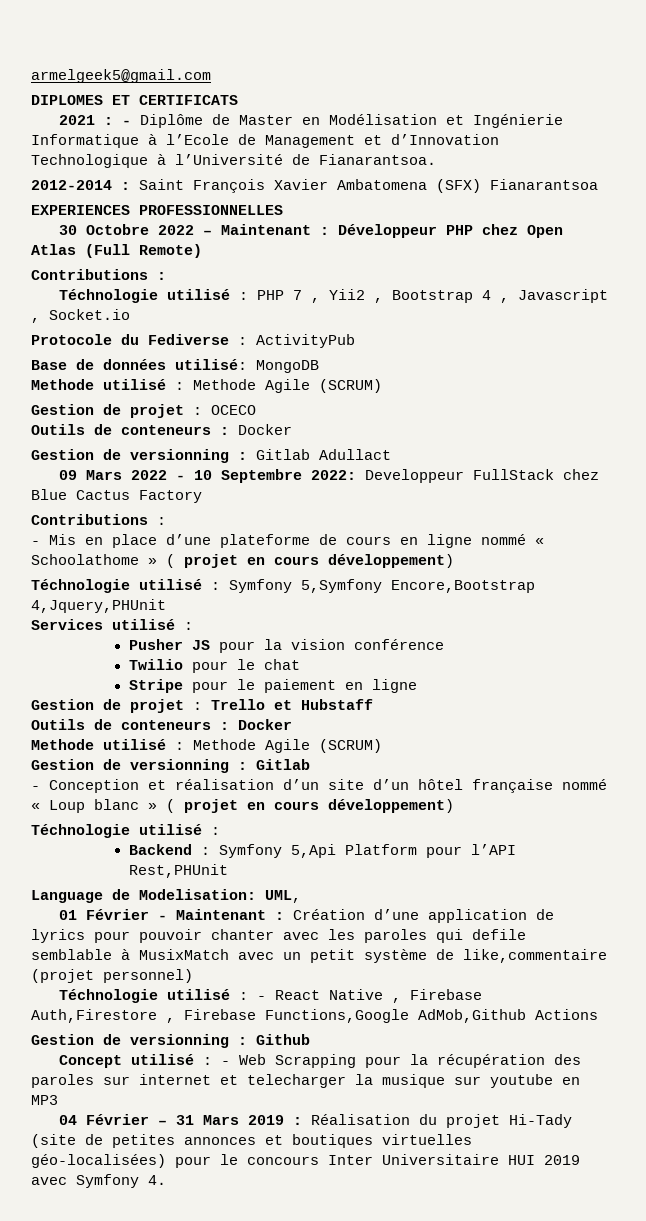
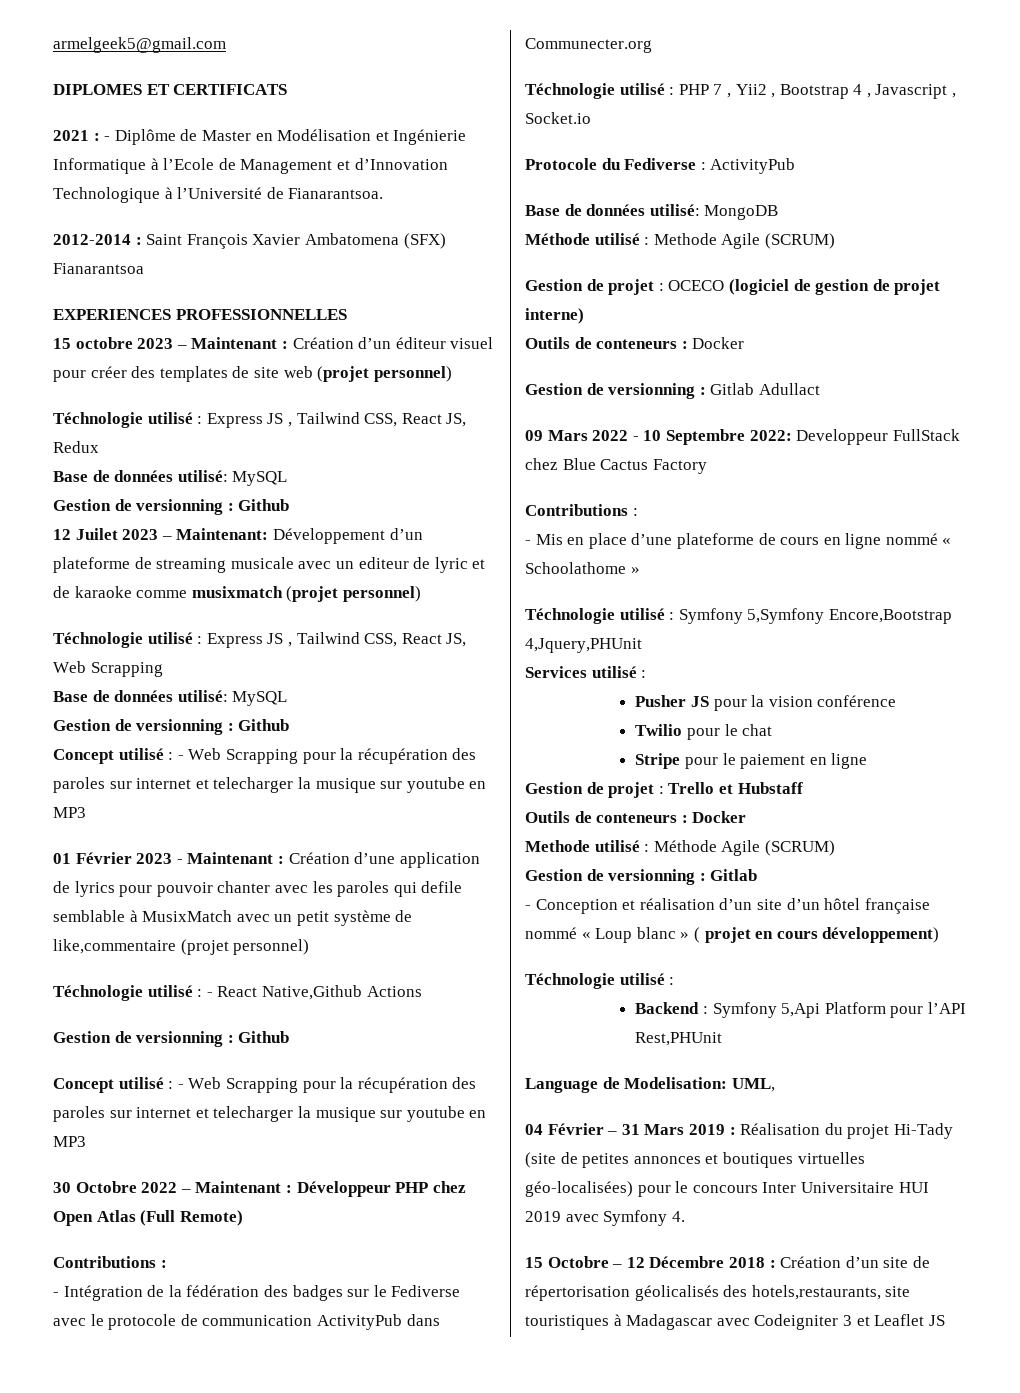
(283, 210) none -> [53,337,494,349] [53,366,452,382] [53,412,467,428] [53,441,99,453] [53,470,288,486] [53,499,290,515] [53,528,423,544] [53,557,486,573] [53,586,421,602] [53,632,467,648] [53,661,163,677] [53,690,288,706] [53,719,290,735] [53,748,477,764] [53,777,487,793] [53,807,86,818] [53,852,480,868] [53,881,463,897] [53,910,413,926] [53,939,310,955] [53,985,422,1001] [53,1031,290,1047] [53,1077,477,1093] [53,1106,487,1122] [53,1136,86,1147] // 15 octobre 2023 – Maintenant : Création d’un éditeur visuel pour créer des templates de site web (projet personnel) // Téchnologie utilisé : Express JS , Tailwind CSS, React JS, Redux // Base de données utilisé: MySQL // Gestion de versionning : Github // 12 Juilet 2023 – Maintenant: Développement d’un plateforme de streaming musicale avec un editeur de lyric et de karaoke comme musixmatch (projet personnel) // Téchnologie utilisé : Express JS , Tailwind CSS, React JS, Web Scrapping // Base de données utilisé: MySQL // Gestion de versionning : Github // Concept utilisé : - Web Scrapping pour la récupération des paroles sur internet et telecharger la musique sur youtube en MP3 // 01 Février 2023 - Maintenant : Création d’une application de lyrics pour pouvoir chanter avec les paroles qui defile semblable à MusixMatch avec un petit système de like,commentaire (projet personnel) // Téchnologie utilisé : - React Native,Github Actions // Gestion de versionning : Github // Concept utilisé : - Web Scrapping pour la récupération des paroles sur internet et telecharger la musique sur youtube en MP3
(166, 276) none -> [53,1285,461,1301] [53,1314,440,1330] [525,38,652,53] // - Intégration de la fédération des badges sur le Fediverse avec le protocole de communication ActivityPub dans Communecter.org
[31,379,94,390] Methode -> [525,233,590,245] Méthode
(256, 410) none -> [728,279,941,295] [525,308,584,324] (logiciel de gestion de projet interne)
[166,554,454,568] ( projet en cours développement) -> (640, 570) none
[193,739,256,750] Methode -> [653,840,717,852] Méthode
[58,909,554,923] [31,929,526,943] [31,949,607,963] [31,969,193,983] [58,989,482,1003] [31,1009,598,1023] [31,1034,310,1048] [58,1054,581,1068] [31,1074,580,1088] [31,1095,58,1105] // 01 Février - Maintenant : Création d’une application de lyrics pour pouvoir chanter avec les paroles qui defile semblable à MusixMatch avec un petit système de like,commentaire (projet personnel) // Téchnologie utilisé : - React Native , Firebase Auth,Firestore , Firebase Functions,Google AdMob,Github Actions // Gestion de versionning : Github // Concept utilisé : - Web Scrapping pour la récupération des paroles sur internet et telecharger la musique sur youtube en MP3 -> (775, 1085) none
(166, 1180) none -> [525,1256,930,1268] [525,1285,911,1301] [525,1314,945,1330] // 15 Octobre – 12 Décembre 2018 : Création d’un site de répertorisation géolicalisés des hotels,restaurants, site touristiques à Madagascar avec Codeigniter 3 et Leaflet JS

